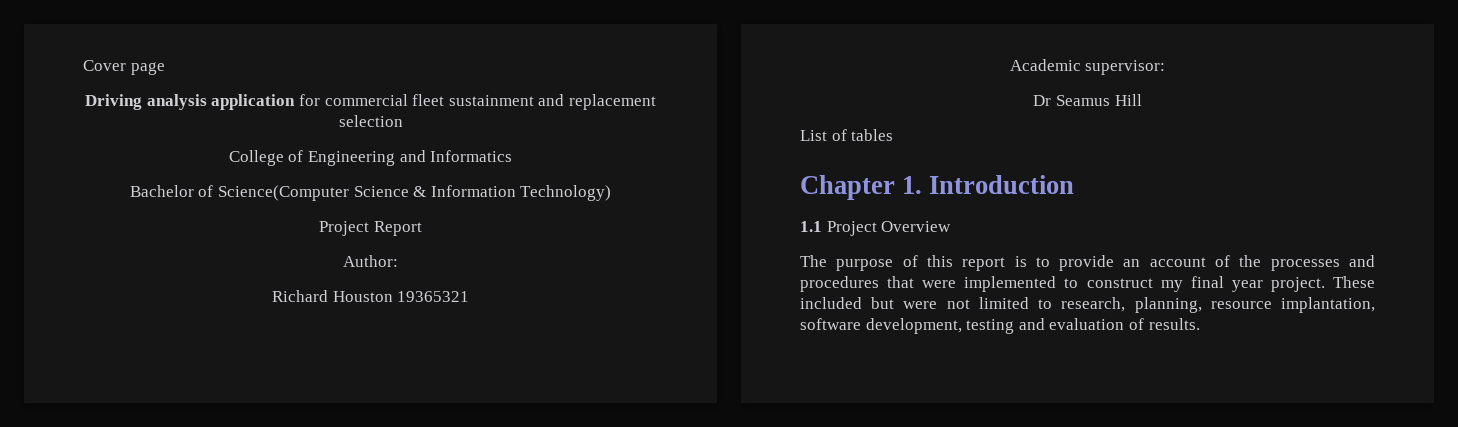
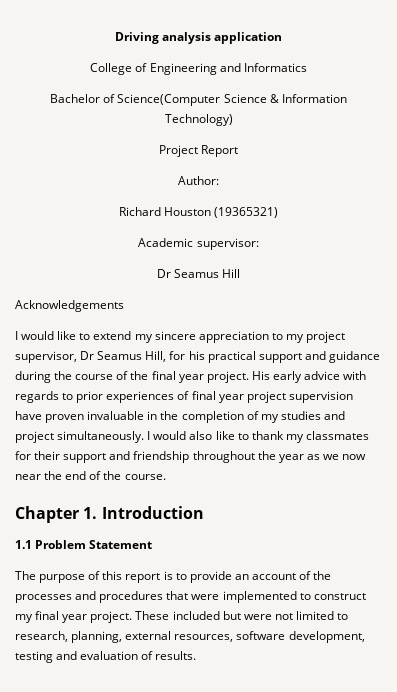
[83,60,165,75] Cover page // -> (114, 38) none
[298,94,656,110] [338,115,403,127] for commercial fleet sustainment and replacement selection -> (283, 38) none
[397,291,470,302] 19365321 -> [214,207,279,218] (19365321)
[800,129,894,141] List of tables -> [15,300,124,312] [15,331,346,343] [15,351,380,363] [15,371,367,383] [15,391,353,403] [15,411,345,423] [15,431,369,443] [15,451,367,463] [15,471,166,480] Acknowledgements // I would like to extend my sincere appreciation to my project supervisor, Dr Seamus Hill, for his practical support and guidance during the course of the final year project. His early advice with regards to prior experiences of final year project supervision have proven invaluable in the completion of my studies and project simultaneously. I would also like to thank my classmates for their support and friendship throughout the year as we now near the end of the course.
[826,221,952,236] Project Overview -> [35,540,153,549] Problem Statement
[1210,297,1375,313] resource implantation, -> [125,631,234,642] external resources,

